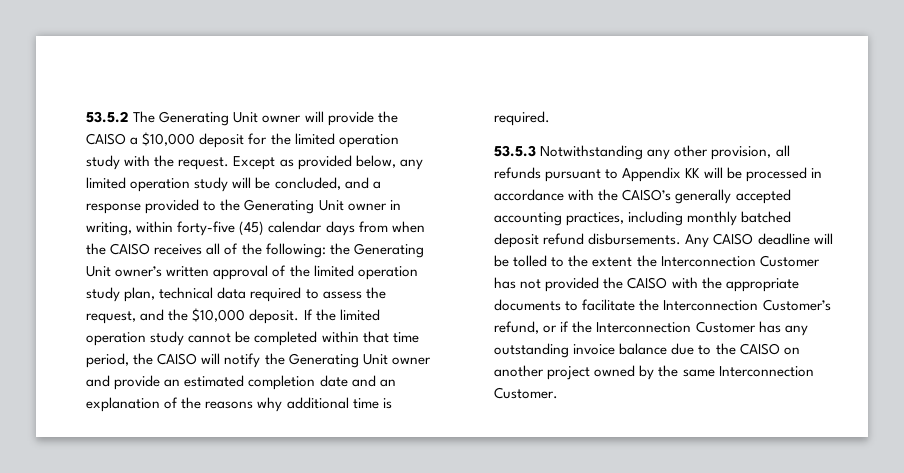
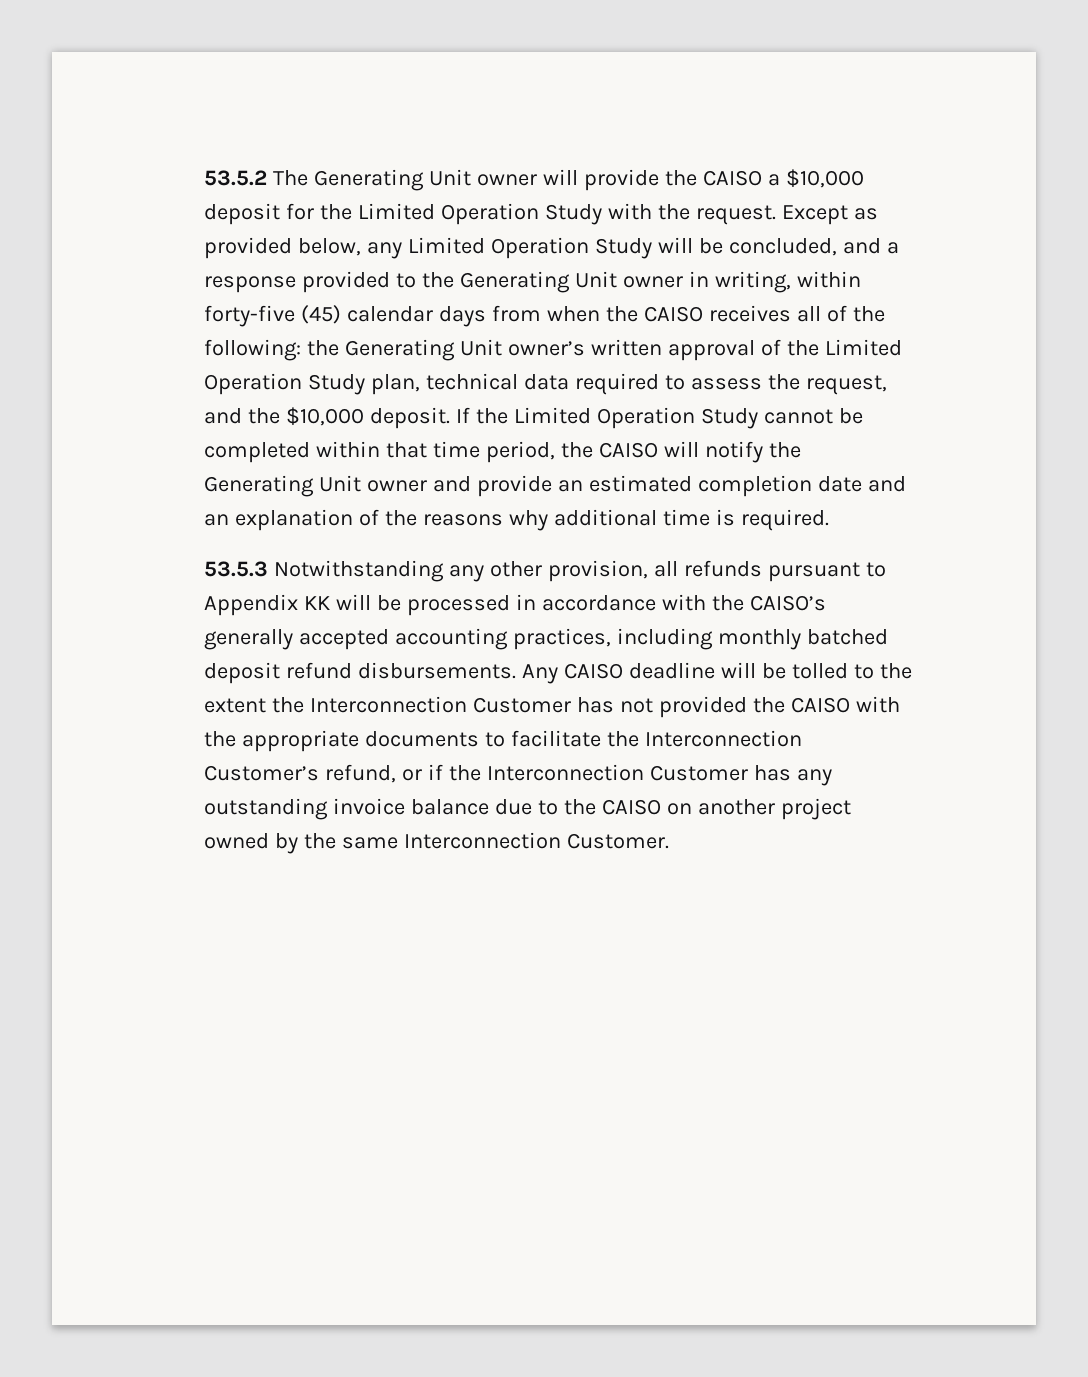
[294,133,399,148] [86,155,121,170] limited operation study -> [358,203,603,225] Limited Operation Study
[86,177,229,192] limited operation study -> [408,237,653,259] Limited Operation Study
[313,265,418,280] [86,287,121,302] limited operation study -> [824,339,902,356] [204,373,366,395] Limited Operation Study
[339,309,380,321] [86,331,185,346] limited operation study -> [514,407,758,429] Limited Operation Study

